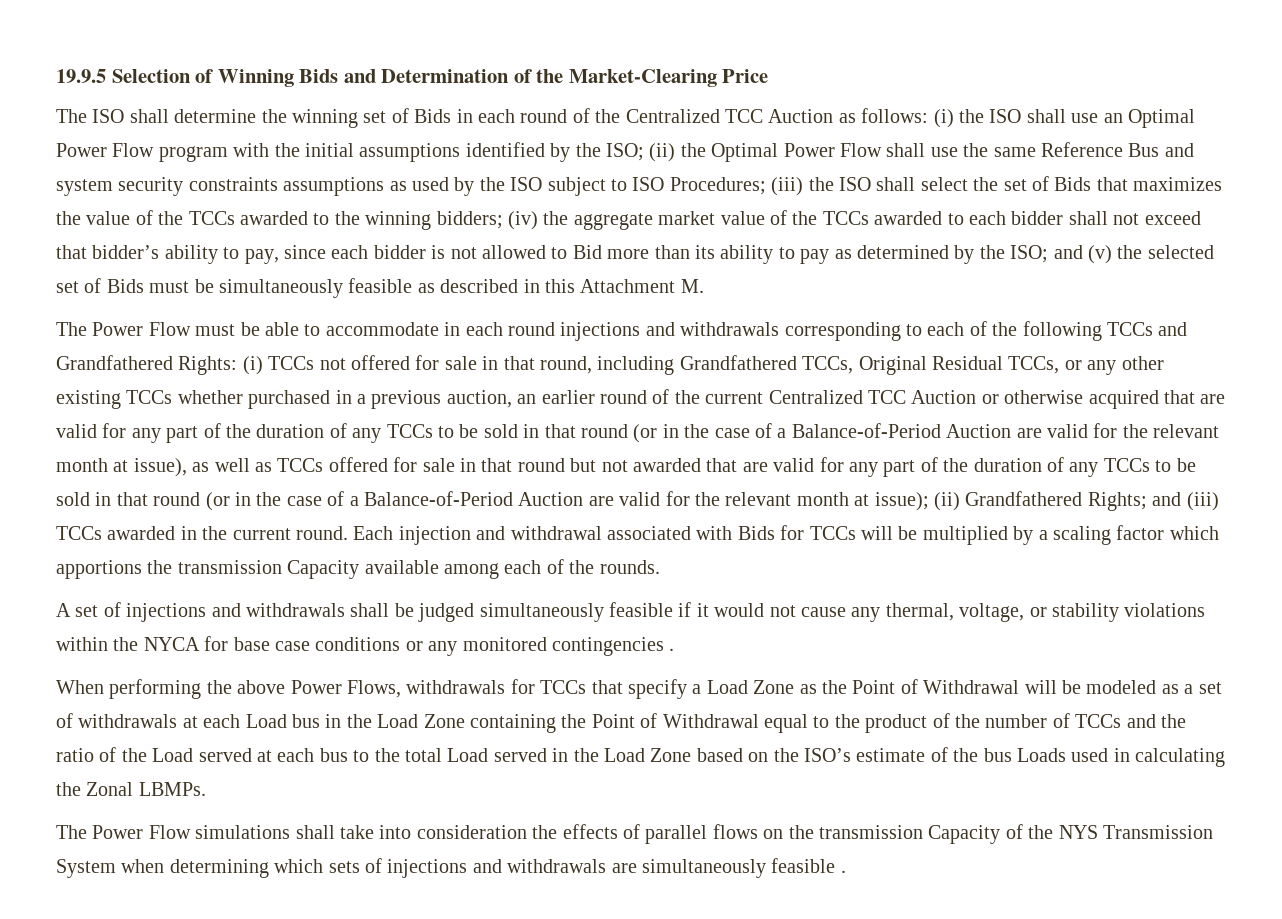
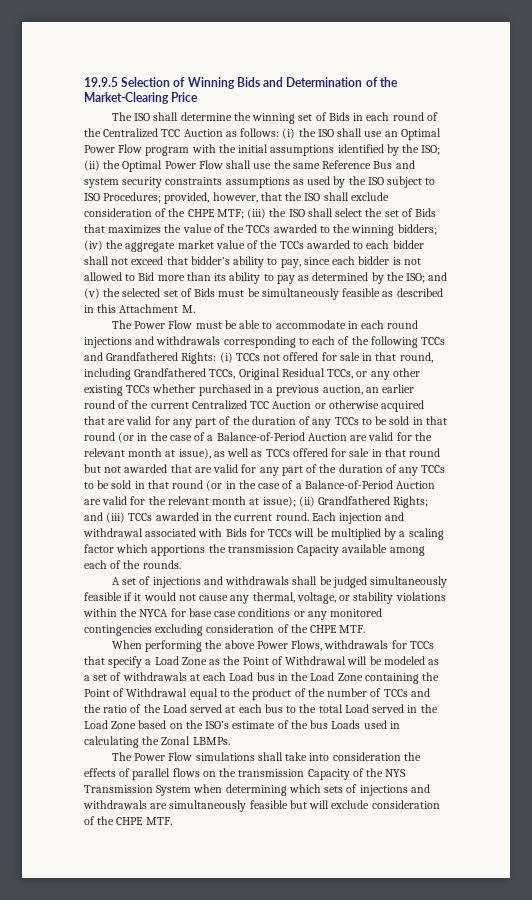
(766, 186) none -> [164,192,389,204] [84,208,244,219] provided, however, that the ISO shall exclude consideration of the CHPE MTF;
[669,648,675,651] . -> [155,624,366,636] excluding consideration of the CHPE MTF.
[840,870,846,873] . -> [289,800,440,809] [84,816,172,825] but will exclude consideration of the CHPE MTF.

